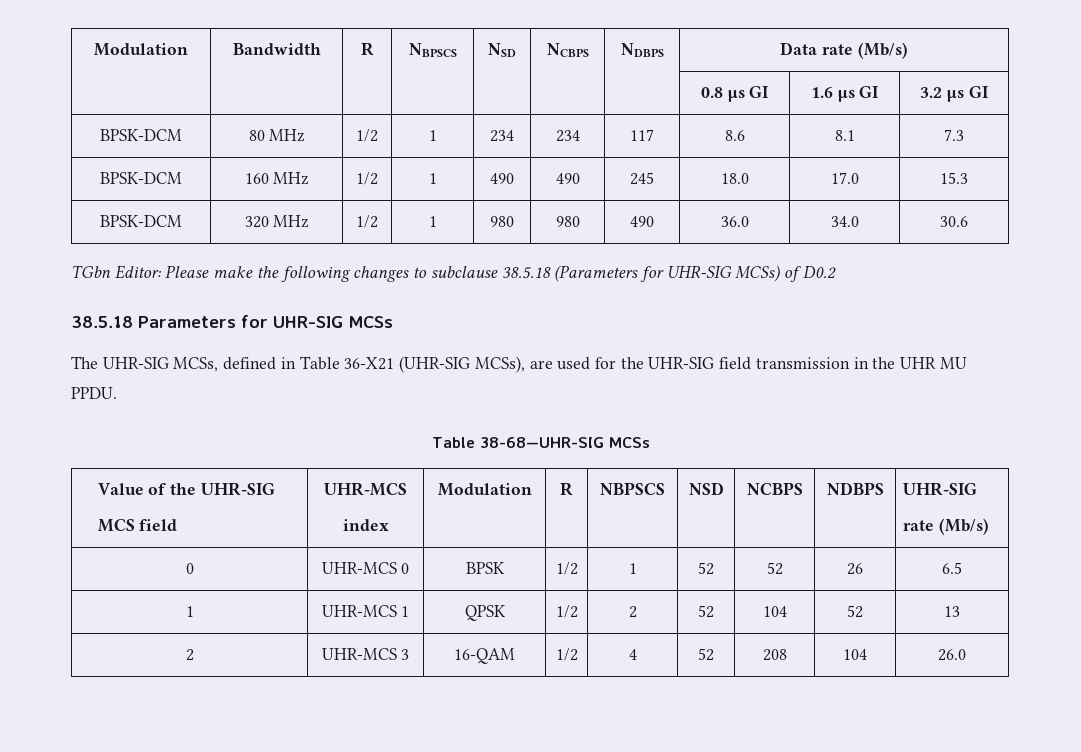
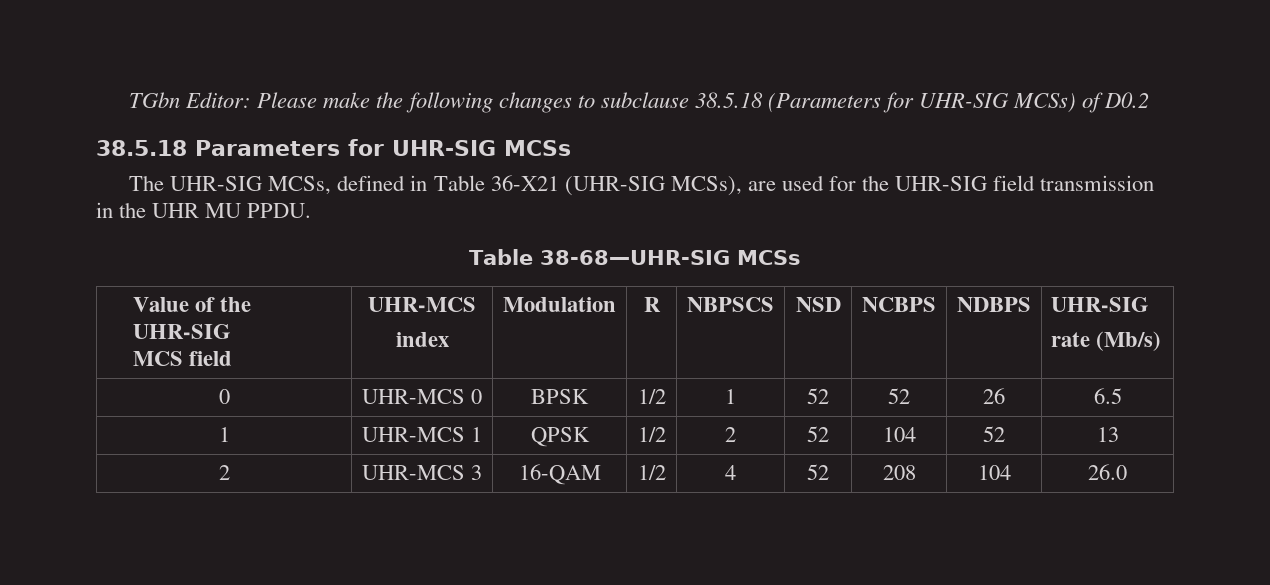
[94,43,188,56] [232,43,321,55] [360,42,374,56] [408,43,457,57] [488,43,516,57] [546,43,589,57] [620,43,664,57] [780,42,908,59] [700,86,770,102] [810,86,880,102] [920,86,989,102] [100,129,182,141] [248,129,306,142] [356,129,378,142] [428,130,437,141] [490,130,514,142] [555,130,580,142] [630,129,654,141] [724,130,745,141] [834,130,855,141] [944,129,964,141] [100,172,182,184] [244,172,310,185] [356,172,378,185] [428,173,437,184] [490,173,514,184] [555,173,580,184] [630,172,654,185] [720,173,749,184] [830,172,859,184] [940,172,968,184] [100,215,182,227] [244,215,310,228] [356,215,378,228] [428,216,437,227] [490,216,514,227] [555,216,580,227] [630,216,654,227] [720,216,749,227] [830,216,859,227] [940,216,968,227] Modulation | Bandwidth | R | NBPSCS | NSD | NCBPS | NDBPS | Data rate (Mb/s) // | | | | | | | 0.8 µs GI | 1.6 µs GI | 3.2 µs GI // BPSK-DCM | 80 MHz | 1/2 | 1 | 234 | 234 | 117 | 8.6 | 8.1 | 7.3 // BPSK-DCM | 160 MHz | 1/2 | 1 | 490 | 490 | 245 | 18.0 | 17.0 | 15.3 // BPSK-DCM | 320 MHz | 1/2 | 1 | 980 | 980 | 490 | 36.0 | 34.0 | 30.6 // -> (129, 100) none

